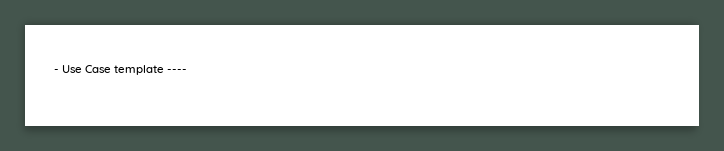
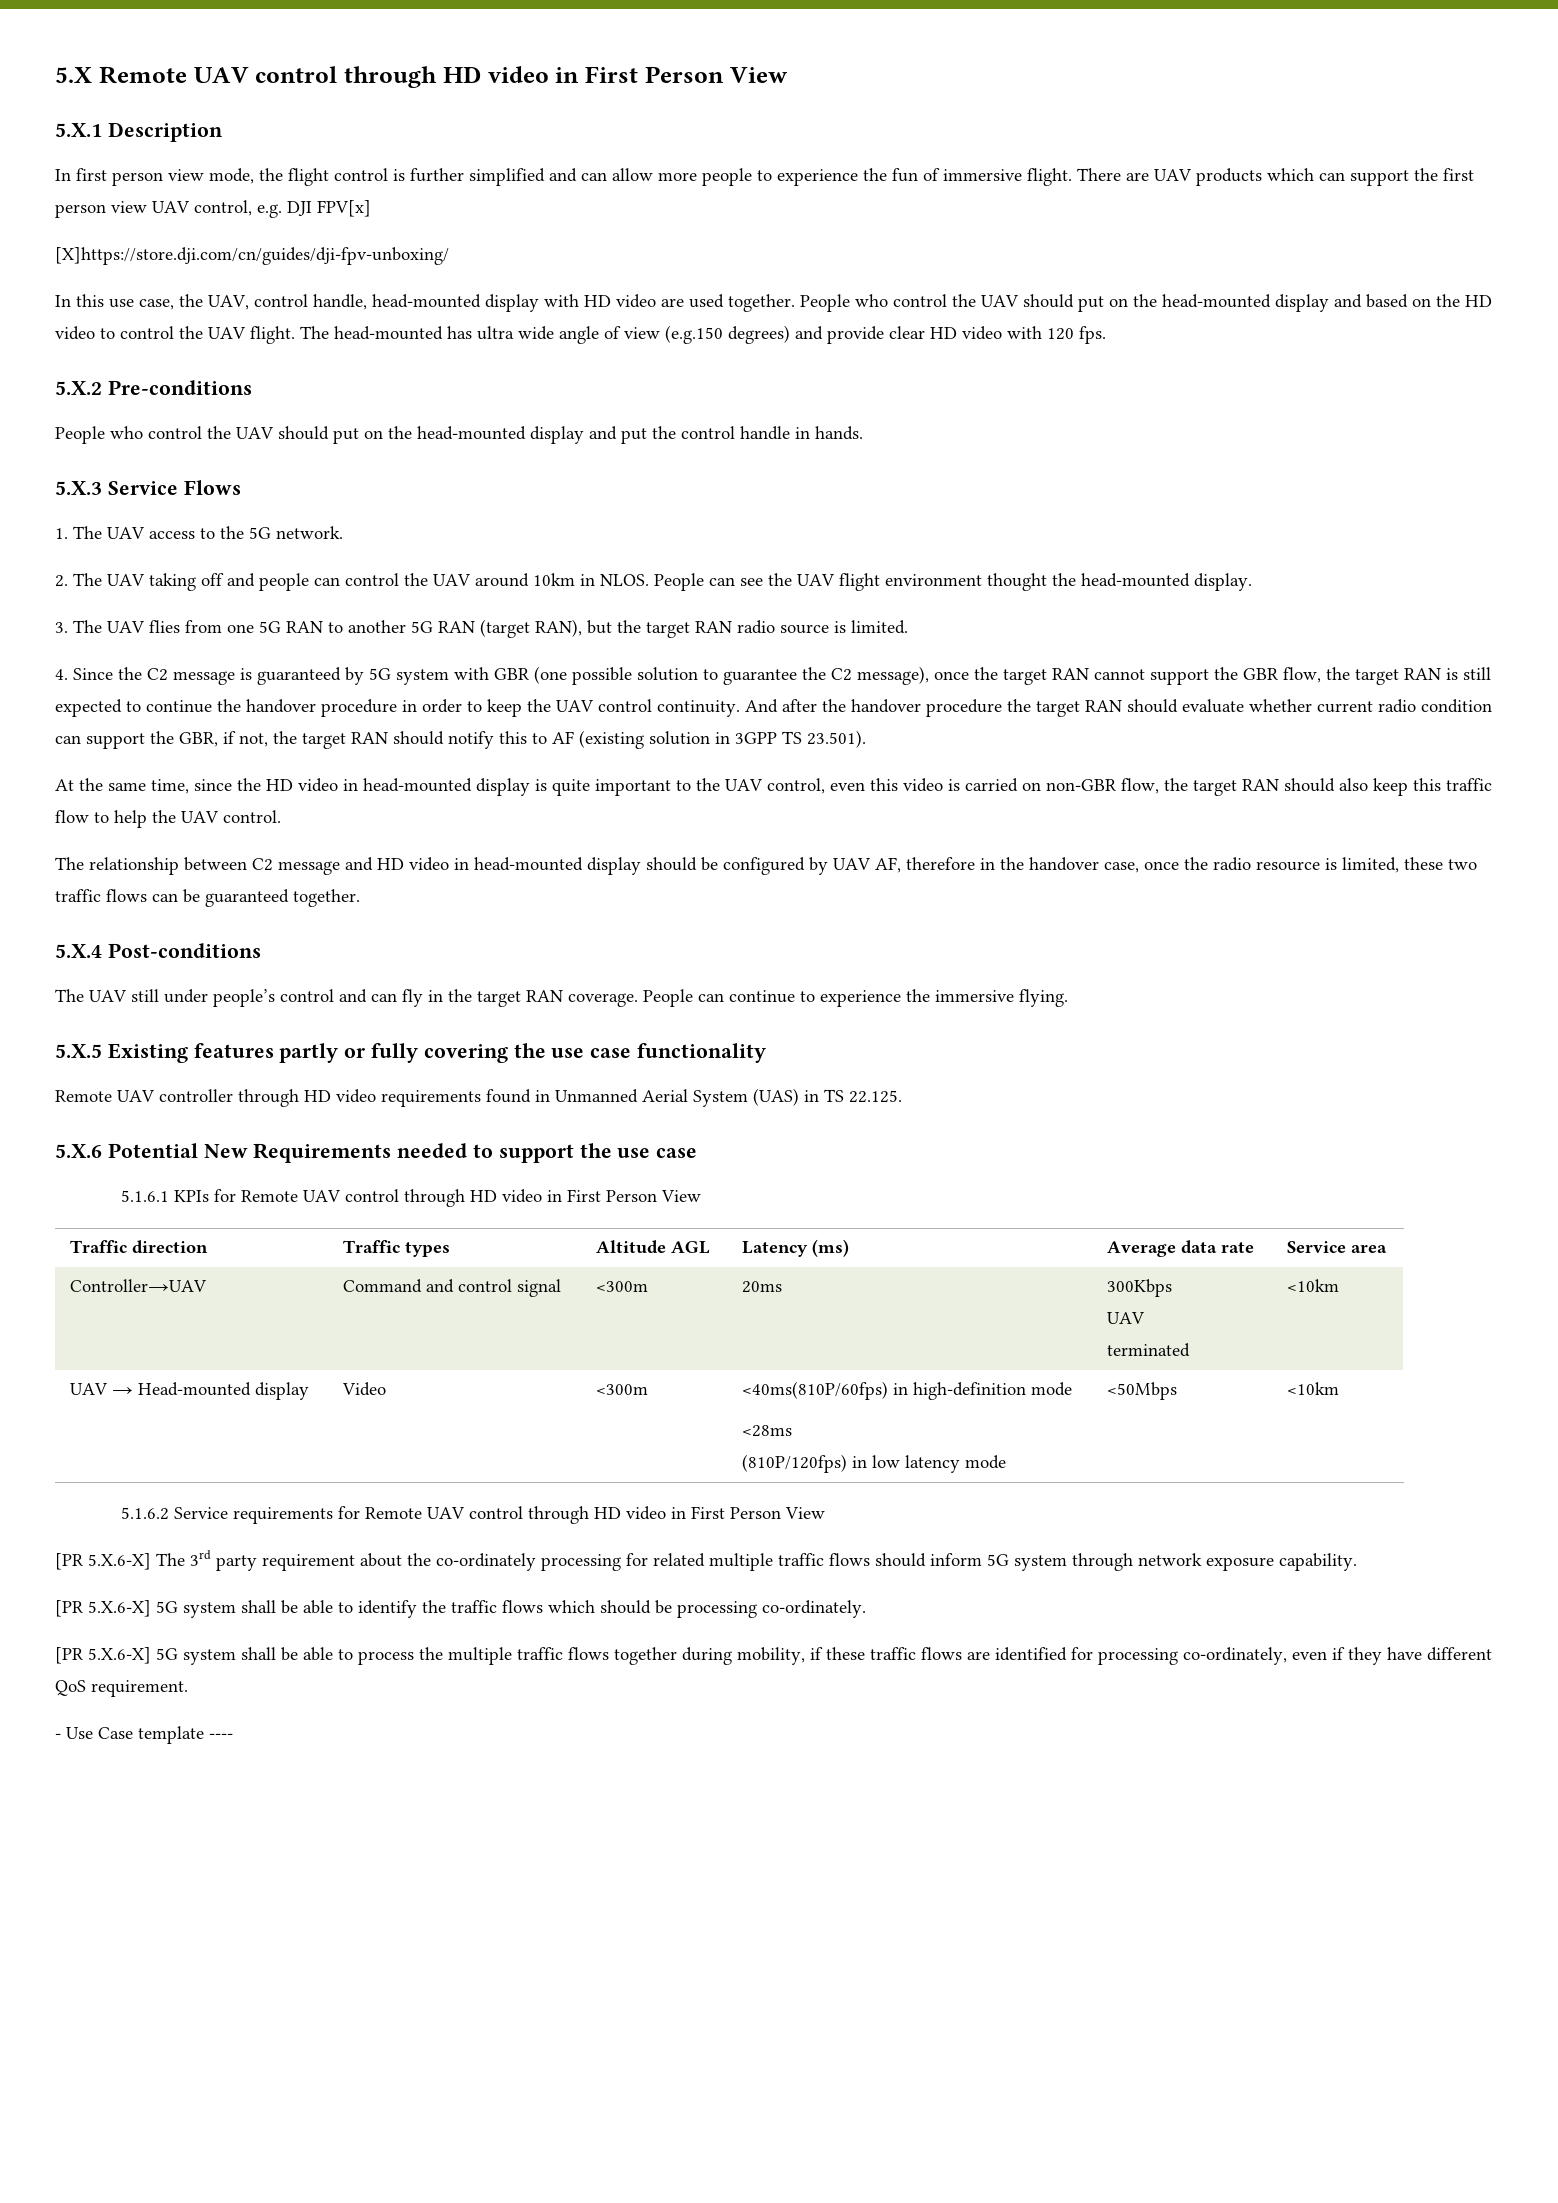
(54, 71) none -> [55,66,788,88] [55,122,223,142] [55,168,1474,186] [55,200,371,218] [55,247,449,265] [55,294,1492,312] [55,325,1106,344] [55,380,252,395] [55,426,863,444] [55,480,241,495] [55,526,343,539] [55,573,1252,591] [55,619,908,638] [55,666,1491,685] [55,699,1492,717] [55,730,866,749] [55,778,1492,796] [55,810,281,828] [55,857,1477,875] [55,889,360,907] [55,943,261,958] [55,989,1068,1007] [55,1043,767,1063] [55,1088,902,1107] [55,1143,698,1163] [120,1189,701,1207] [69,1240,208,1254] [342,1240,450,1257] [595,1240,710,1254] [741,1239,849,1257] [1106,1240,1254,1257] [1286,1241,1387,1253] [69,1279,207,1292] [342,1279,561,1297] [595,1281,648,1292] [741,1281,782,1293] [1106,1279,1172,1297] [1106,1312,1145,1324] [1106,1343,1190,1357] [1286,1279,1339,1292] [69,1382,309,1400] [341,1382,386,1396] [595,1384,648,1395] [741,1381,1072,1400] [741,1425,792,1437] [741,1454,1006,1473] [1106,1382,1177,1400] [1286,1382,1339,1395] [120,1506,825,1524] [55,1550,1357,1571] [55,1600,866,1618] [55,1647,1492,1665] [55,1680,188,1697] 5.X Remote UAV control through HD video in First Person View // 5.X.1 Description // In first person view mode, the flight control is further simplified and can allow more people to experience the fun of immersive flight. There are UAV products which can support the first person view UAV control, e.g. DJI FPV[x] // [X]https://store.dji.com/cn/guides/dji-fpv-unboxing/ // In this use case, the UAV, control handle, head-mounted display with HD video are used together. People who control the UAV should put on the head-mounted display and based on the HD video to control the UAV flight. The head-mounted has ultra wide angle of view (e.g.150 degrees) and provide clear HD video with 120 fps. // 5.X.2 Pre-conditions // People who control the UAV should put on the head-mounted display and put the control handle in hands. // 5.X.3 Service Flows // 1. The UAV access to the 5G network. // 2. The UAV taking off and people can control the UAV around 10km in NLOS. People can see the UAV flight environment thought the head-mounted display. // 3. The UAV flies from one 5G RAN to another 5G RAN (target RAN), but the target RAN radio source is limited. // 4. Since the C2 message is guaranteed by 5G system with GBR (one possible solution to guarantee the C2 message), once the target RAN cannot support the GBR flow, the target RAN is still expected to continue the handover procedure in order to keep the UAV control continuity. And after the handover procedure the target RAN should evaluate whether current radio condition can support the GBR, if not, the target RAN should notify this to AF (existing solution in 3GPP TS 23.501). // At the same time, since the HD video in head-mounted display is quite important to the UAV control, even this video is carried on non-GBR flow, the target RAN should also keep this traffic flow to help the UAV control. // The relationship between C2 message and HD video in head-mounted display should be configured by UAV AF, therefore in the handover case, once the radio resource is limited, these two traffic flows can be guaranteed together. // 5.X.4 Post-conditions // The UAV still under people’s control and can fly in the target RAN coverage. People can continue to experience the immersive flying. // 5.X.5 Existing features partly or fully covering the use case functionality // Remote UAV controller through HD video requirements found in Unmanned Aerial System (UAS) in TS 22.125. // 5.X.6 Potential New Requirements needed to support the use case // 5.1.6.1 KPIs for Remote UAV control through HD video in First Person View // Traffic direction | Traffic types | Altitude AGL | Latency (ms) | Average data rate | Service area // Controller→UAV | Command and control signal | <300m | 20ms | 300Kbps // UAV // terminated | <10km // UAV → Head-mounted display | Video | <300m | <40ms(810P/60fps) in high-definition mode // <28ms // (810P/120fps) in low latency mode | <50Mbps | <10km // 5.1.6.2 Service requirements for Remote UAV control through HD video in First Person View // [PR 5.X.6-X] The 3rd party requirement about the co-ordinately processing for related multiple traffic flows should inform 5G system through network exposure capability. // [PR 5.X.6-X] 5G system shall be able to identify the traffic flows which should be processing co-ordinately. // [PR 5.X.6-X] 5G system shall be able to process the multiple traffic flows together during mobility, if these traffic flows are identified for processing co-ordinately, even if they have different QoS requirement. //

